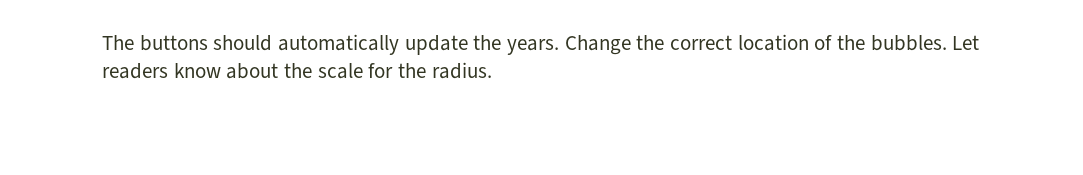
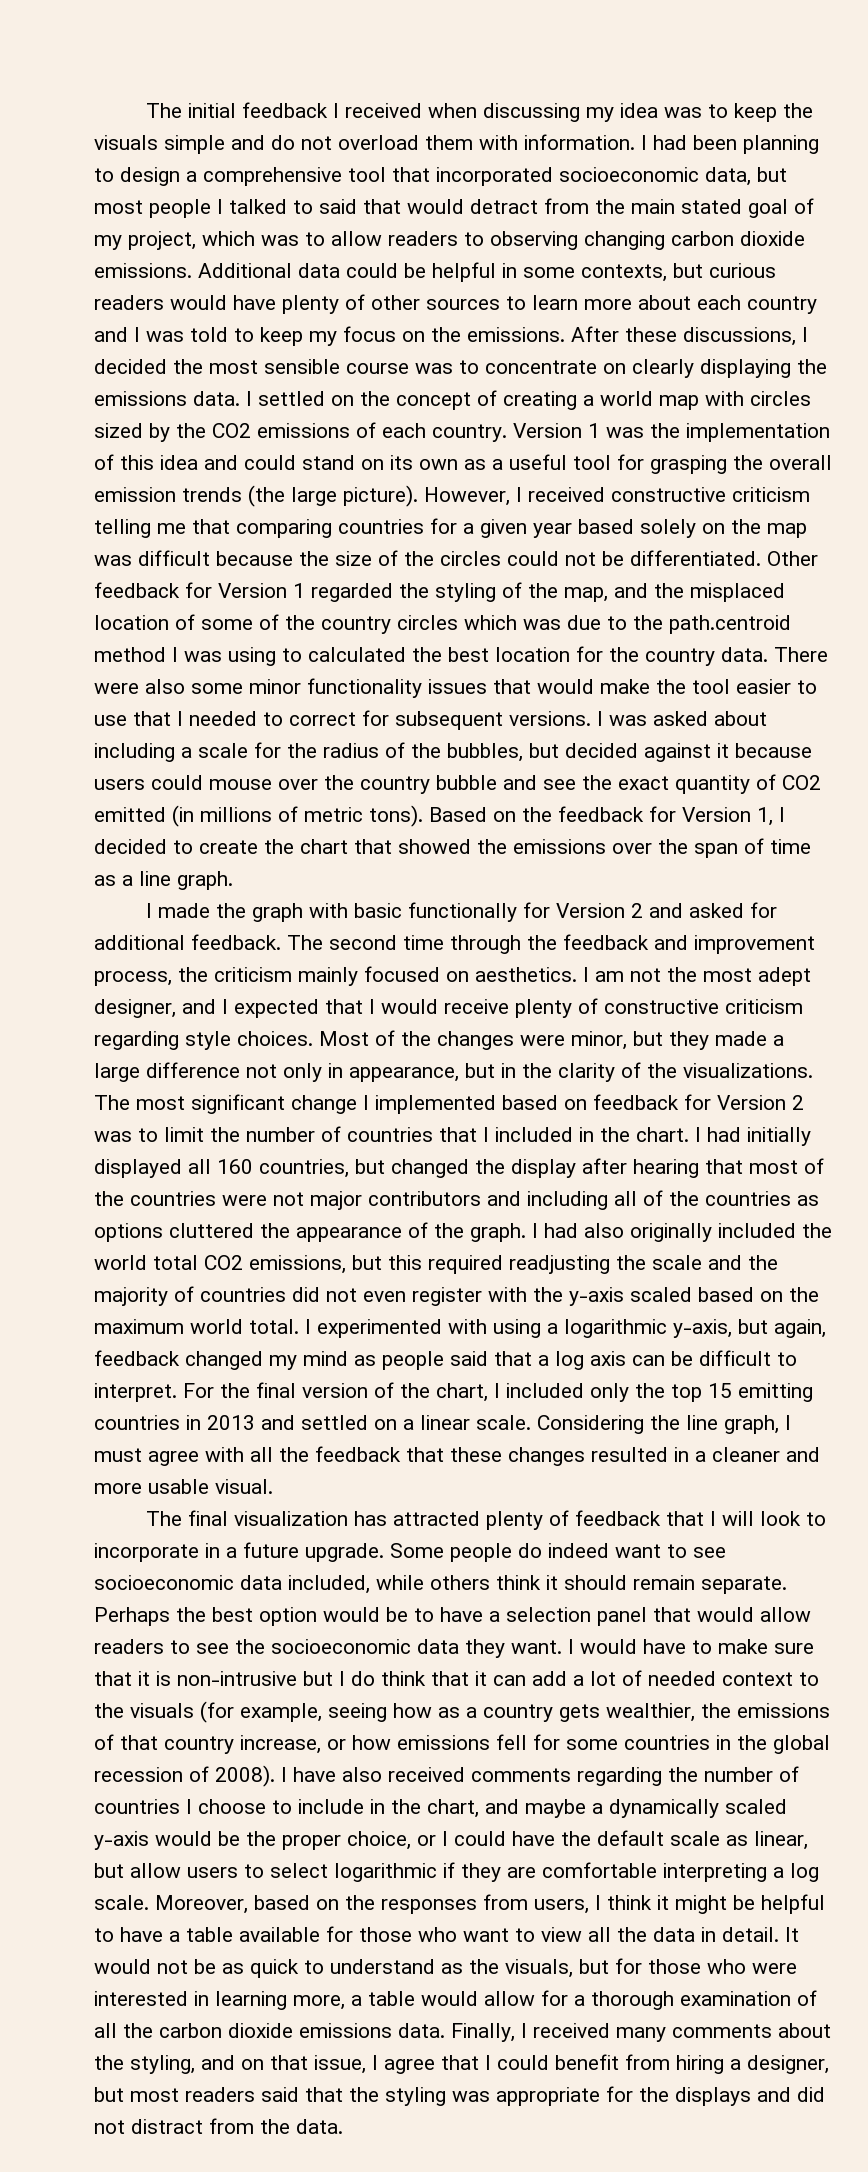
[102,34,980,55] [102,62,492,79] The buttons should automatically update the years. Change the correct location of the bubbles. Let readers know about the scale for the radius. -> [145,102,813,122] [94,134,819,154] [94,167,787,186] [94,198,814,218] [94,231,805,250] [94,262,776,282] [94,294,817,314] [94,326,808,346] [94,359,827,378] [94,390,811,410] [94,422,830,442] [94,454,832,474] [94,485,810,507] [94,518,807,538] [94,550,818,566] [94,582,785,602] [94,614,791,634] [94,646,828,666] [94,678,817,698] [94,710,767,730] [94,742,812,762] [94,774,821,794] [94,805,785,827] [94,838,811,858] [94,871,233,890] [145,902,777,922] [94,934,815,954] [94,966,811,986] [94,998,803,1018] [94,1030,784,1050] [94,1062,813,1082] [94,1094,804,1114] [94,1126,811,1146] [94,1158,824,1178] [94,1190,819,1210] [94,1222,832,1242] [94,1255,778,1274] [94,1286,819,1306] [94,1319,826,1338] [94,1350,797,1370] [94,1382,813,1402] [94,1415,791,1434] [94,1446,820,1466] [94,1479,273,1494] [145,1510,826,1530] [94,1542,726,1562] [94,1575,787,1594] [94,1607,811,1626] [94,1639,814,1658] [94,1670,819,1686] [94,1701,830,1723] [94,1734,830,1754] [94,1765,799,1787] [94,1799,787,1818] [94,1830,808,1850] [94,1862,819,1882] [94,1894,825,1914] [94,1926,799,1942] [94,1958,797,1978] [94,1990,817,2010] [94,2023,831,2042] [94,2054,829,2074] [94,2086,825,2106] [94,2118,343,2134] The initial feedback I received when discussing my idea was to keep the visuals simple and do not overload them with information. I had been planning to design a comprehensive tool that incorporated socioeconomic data, but most people I talked to said that would detract from the main stated goal of my project, which was to allow readers to observing changing carbon dioxide emissions. Additional data could be helpful in some contexts, but curious readers would have plenty of other sources to learn more about each country and I was told to keep my focus on the emissions. After these discussions, I decided the most sensible course was to concentrate on clearly displaying the emissions data. I settled on the concept of creating a world map with circles sized by the CO2 emissions of each country. Version 1 was the implementation of this idea and could stand on its own as a useful tool for grasping the overall emission trends (the large picture). However, I received constructive criticism telling me that comparing countries for a given year based solely on the map was difficult because the size of the circles could not be differentiated. Other feedback for Version 1 regarded the styling of the map, and the misplaced location of some of the country circles which was due to the path.centroid method I was using to calculated the best location for the country data. There were also some minor functionality issues that would make the tool easier to use that I needed to correct for subsequent versions. I was asked about including a scale for the radius of the bubbles, but decided against it because users could mouse over the country bubble and see the exact quantity of CO2 emitted (in millions of metric tons). Based on the feedback for Version 1, I decided to create the chart that showed the emissions over the span of time as a line graph. // I made the graph with basic functionally for Version 2 and asked for additional feedback. The second time through the feedback and improvement process, the criticism mainly focused on aesthetics. I am not the most adept designer, and I expected that I would receive plenty of constructive criticism regarding style choices. Most of the changes were minor, but they made a large difference not only in appearance, but in the clarity of the visualizations. The most significant change I implemented based on feedback for Version 2 was to limit the number of countries that I included in the chart. I had initially displayed all 160 countries, but changed the display after hearing that most of the countries were not major contributors and including all of the countries as options cluttered the appearance of the graph. I had also originally included the world total CO2 emissions, but this required readjusting the scale and the majority of countries did not even register with the y-axis scaled based on the maximum world total. I experimented with using a logarithmic y-axis, but again, feedback changed my mind as people said that a log axis can be difficult to interpret. For the final version of the chart, I included only the top 15 emitting countries in 2013 and settled on a linear scale. Considering the line graph, I must agree with all the feedback that these changes resulted in a cleaner and more usable visual. // The final visualization has attracted plenty of feedback that I will look to incorporate in a future upgrade. Some people do indeed want to see socioeconomic data included, while others think it should remain separate. Perhaps the best option would be to have a selection panel that would allow readers to see the socioeconomic data they want. I would have to make sure that it is non-intrusive but I do think that it can add a lot of needed context to the visuals (for example, seeing how as a country gets wealthier, the emissions of that country increase, or how emissions fell for some countries in the global recession of 2008). I have also received comments regarding the number of countries I choose to include in the chart, and maybe a dynamically scaled y-axis would be the proper choice, or I could have the default scale as linear, but allow users to select logarithmic if they are comfortable interpreting a log scale. Moreover, based on the responses from users, I think it might be helpful to have a table available for those who want to view all the data in detail. It would not be as quick to understand as the visuals, but for those who were interested in learning more, a table would allow for a thorough examination of all the carbon dioxide emissions data. Finally, I received many comments about the styling, and on that issue, I agree that I could benefit from hiring a designer, but most readers said that the styling was appropriate for the displays and did not distract from the data.

